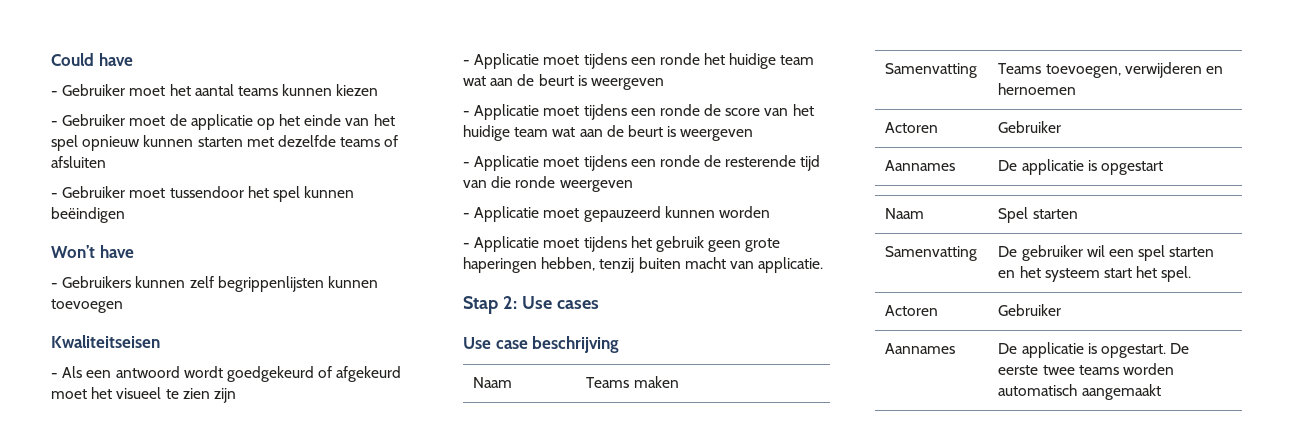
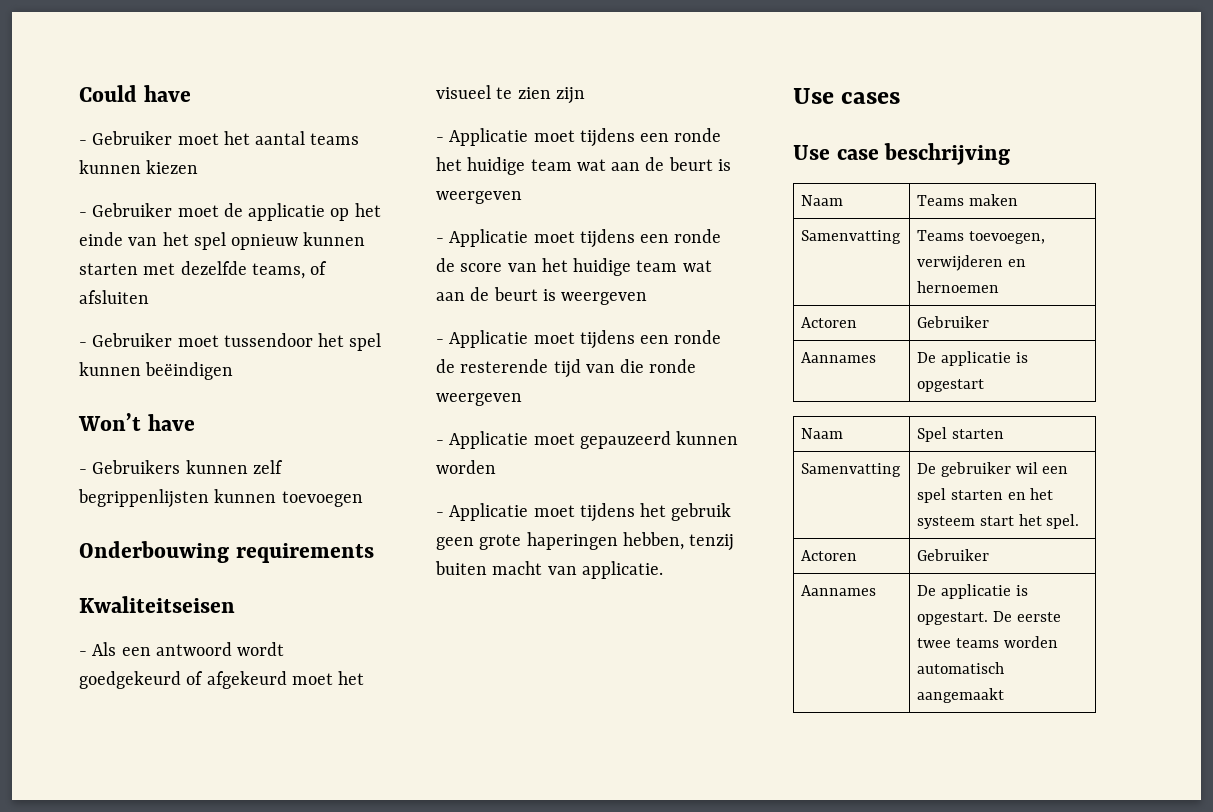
[340,137,381,147] teams -> [251,263,305,279] teams,
(123, 306) none -> [79,541,374,563] // Onderbouwing requirements
[463,296,517,314] Stap 2: -> (663, 570) none

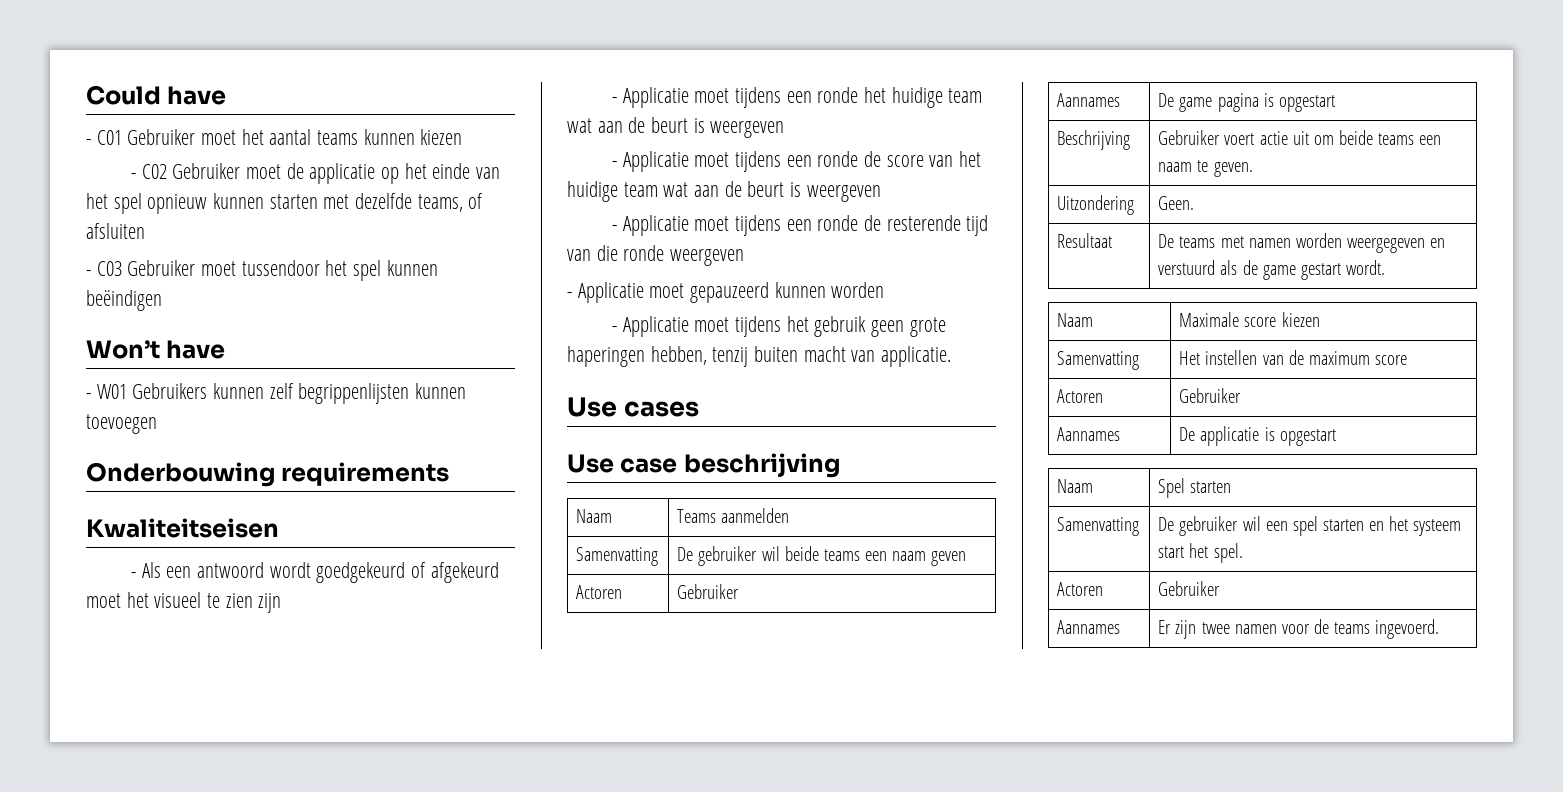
(87, 142) none -> [96,130,122,145] C01
(87, 214) none -> [141,164,167,179] C02
(87, 344) none -> [96,261,122,276] C03
(87, 471) none -> [96,384,127,399] W01
[969,194,1019,206] [801,230,902,244] [917,230,1046,244] [917,255,1027,271] [917,281,1000,293] maken // Samenvatting | Teams toevoegen, verwijderen en hernoemen -> [721,508,790,523] [576,547,659,566] [677,546,967,566] [576,585,623,599] [677,584,740,599] [1057,93,1121,107] [1158,93,1335,112] [1057,130,1131,150] [1158,130,1442,145] [1158,160,1253,177] [1057,195,1135,215] [1158,196,1195,210] [1057,233,1113,248] [1158,233,1446,253] [1158,260,1385,280] [1057,313,1094,327] [1179,312,1320,327] [1057,351,1140,370] [1179,350,1407,365] aanmelden // Samenvatting | De gebruiker wil beide teams een naam geven // Actoren | Gebruiker // Aannames | De game pagina is opgestart // Beschrijving | Gebruiker voert actie uit om beide teams een naam te geven. // Uitzondering | Geen. // Resultaat | De teams met namen worden weergegeven en verstuurd als de game gestart wordt. // Naam | Maximale score kiezen // Samenvatting | Het instellen van de maximum score
[917,584,1028,599] [917,611,1061,625] [917,636,1058,648] [917,662,1005,674] [917,688,1005,703] De applicatie is opgestart. De eerste twee teams worden automatisch aangemaakt -> [1158,619,1440,639] Er zijn twee namen voor de teams ingevoerd.

